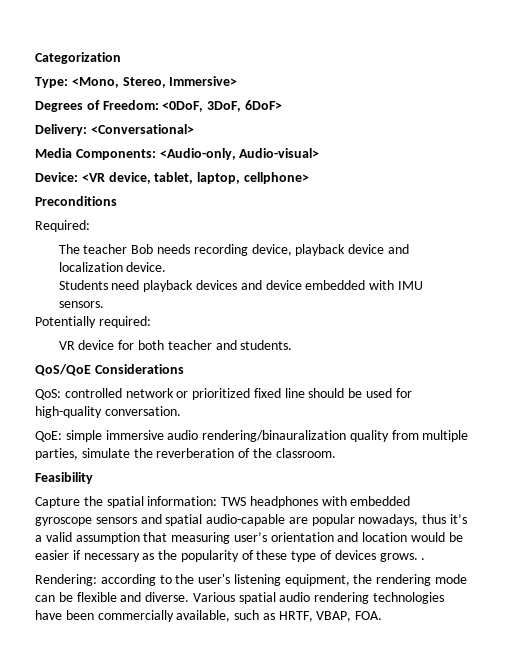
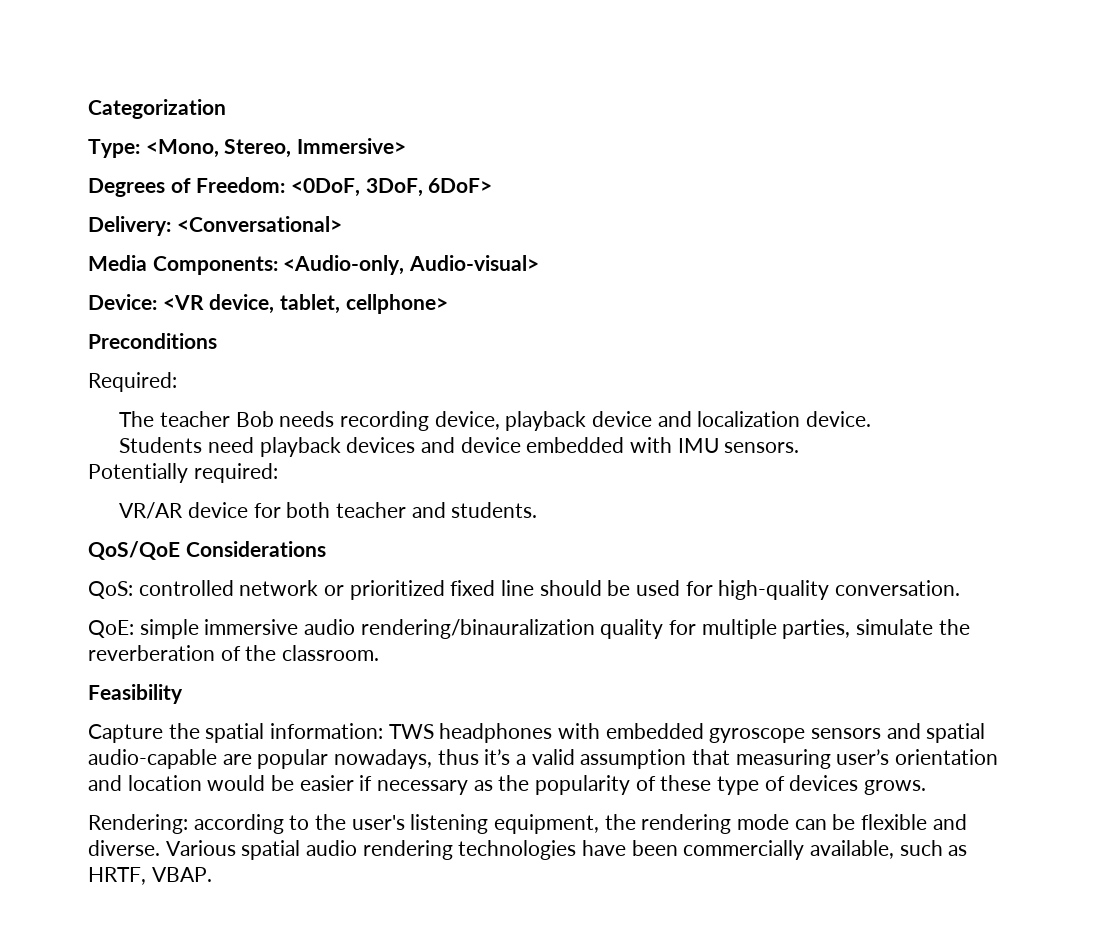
[197,172,241,184] laptop, -> (341, 304) none
[58,341,75,350] VR -> [119,502,184,519] VR/AR
[391,430,419,440] from -> [669,620,697,635] for
[421,558,426,560] . -> (927, 787) none
[316,611,383,622] VBAP, FOA. -> [151,867,212,882] VBAP.

